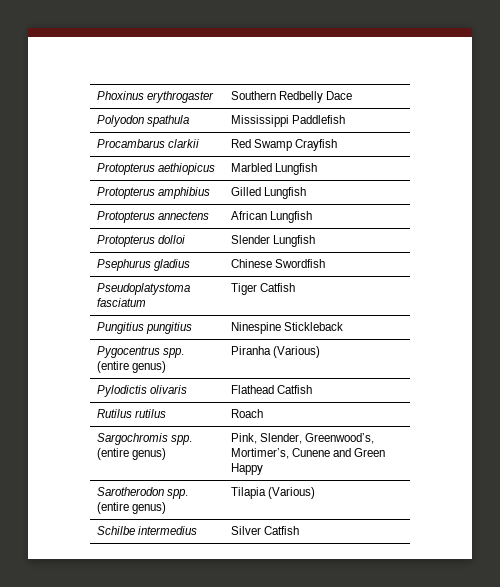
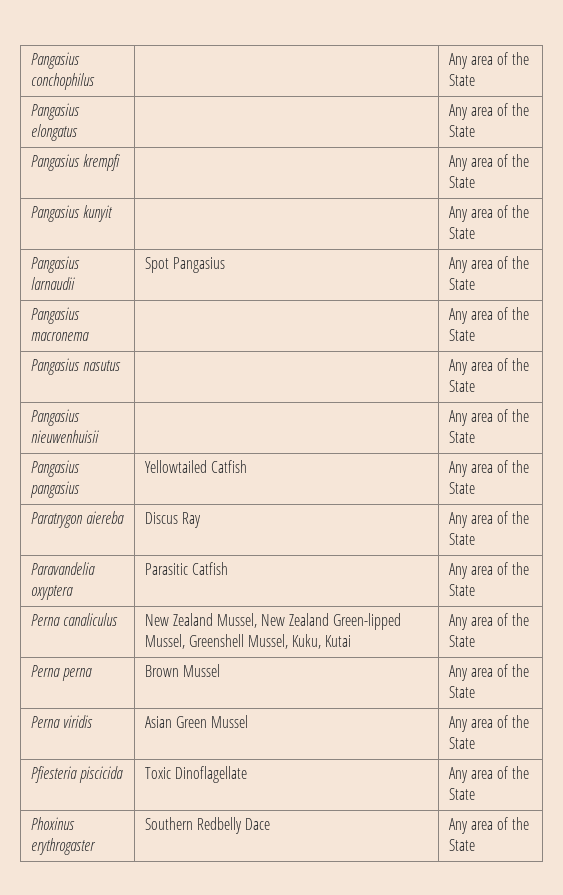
(97, 95) none -> [30,52,80,69] [30,73,95,90] [448,52,530,69] [448,74,475,86] [30,103,80,120] [30,124,78,141] [448,103,530,120] [448,125,475,137] [30,154,120,171] [448,154,530,171] [448,176,475,188] [30,205,113,222] [448,205,530,222] [448,227,475,239] [30,256,80,273] [30,277,75,290] [144,257,225,273] [448,256,530,273] [448,278,475,290] [30,307,80,324] [30,332,89,341] [448,307,530,324] [448,329,475,341] [30,358,121,375] [448,358,530,375] [448,380,475,392] [30,409,80,426] [30,430,99,443] [448,409,530,426] [448,431,475,443] [30,460,80,477] [29,481,80,498] [144,460,247,473] [448,460,530,477] [448,482,475,494] [30,511,124,528] [144,512,201,528] [448,511,530,528] [448,533,475,545] [30,562,95,575] [30,585,73,600] [144,562,228,575] [448,562,530,579] [448,584,475,596] [30,613,118,626] [144,613,402,630] [144,634,352,649] [448,613,530,630] [448,635,475,647] [30,665,92,681] [144,664,220,677] [448,664,530,681] [448,686,475,698] [30,715,93,728] [144,715,248,728] [448,715,530,732] [448,737,475,749] [30,766,123,783] [144,766,247,783] [448,766,530,783] [448,788,475,800] Pangasius conchophilus | | Any area of the State // Pangasius elongatus | | Any area of the State // Pangasius krempfi | | Any area of the State // Pangasius kunyit | | Any area of the State // Pangasius larnaudii | Spot Pangasius | Any area of the State // Pangasius macronema | | Any area of the State // Pangasius nasutus | | Any area of the State // Pangasius nieuwenhuisii | | Any area of the State // Pangasius pangasius | Yellowtailed Catfish | Any area of the State // Paratrygon aiereba | Discus Ray | Any area of the State // Paravandelia oxyptera | Parasitic Catfish | Any area of the State // Perna canaliculus | New Zealand Mussel, New Zealand Green-lipped Mussel, Greenshell Mussel, Kuku, Kutai | Any area of the State // Perna perna | Brown Mussel | Any area of the State // Perna viridis | Asian Green Mussel | Any area of the State // Pfiesteria piscicida | Toxic Dinoflagellate | Any area of the State //
[97,115,190,127] [231,115,346,127] [97,139,200,148] [231,139,338,151] [97,163,216,175] [231,163,318,175] [97,187,211,199] [231,187,307,199] [97,211,210,223] [231,211,313,223] [97,235,186,247] [231,235,316,247] [97,259,191,271] [231,259,326,268] [97,283,191,295] [97,298,147,307] [231,283,296,295] [97,322,193,334] [231,322,344,334] [97,346,185,358] [97,361,167,373] [231,346,321,358] [97,385,188,397] [231,385,313,394] [97,409,167,418] [231,409,264,418] [97,433,193,445] [97,448,167,460] [231,433,375,444] [231,448,386,459] [231,463,264,475] [97,487,189,499] [97,502,167,514] [231,487,316,499] [97,526,198,535] [231,526,300,535] // Polyodon spathula | Mississippi Paddlefish // Procambarus clarkii | Red Swamp Crayfish // Protopterus aethiopicus | Marbled Lungfish // Protopterus amphibius | Gilled Lungfish // Protopterus annectens | African Lungfish // Protopterus dolloi | Slender Lungfish // Psephurus gladius | Chinese Swordfish // Pseudoplatystoma fasciatum | Tiger Catfish // Pungitius pungitius | Ninespine Stickleback // Pygocentrus spp. (entire genus) | Piranha (Various) // Pylodictis olivaris | Flathead Catfish // Rutilus rutilus | Roach // Sargochromis spp. (entire genus) | Pink, Slender, Greenwood’s, Mortimer’s, Cunene and Green Happy // Sarotherodon spp. (entire genus) | Tilapia (Various) // Schilbe intermedius | Silver Catfish -> [448,817,530,834] [448,839,475,851] | Any area of the State

